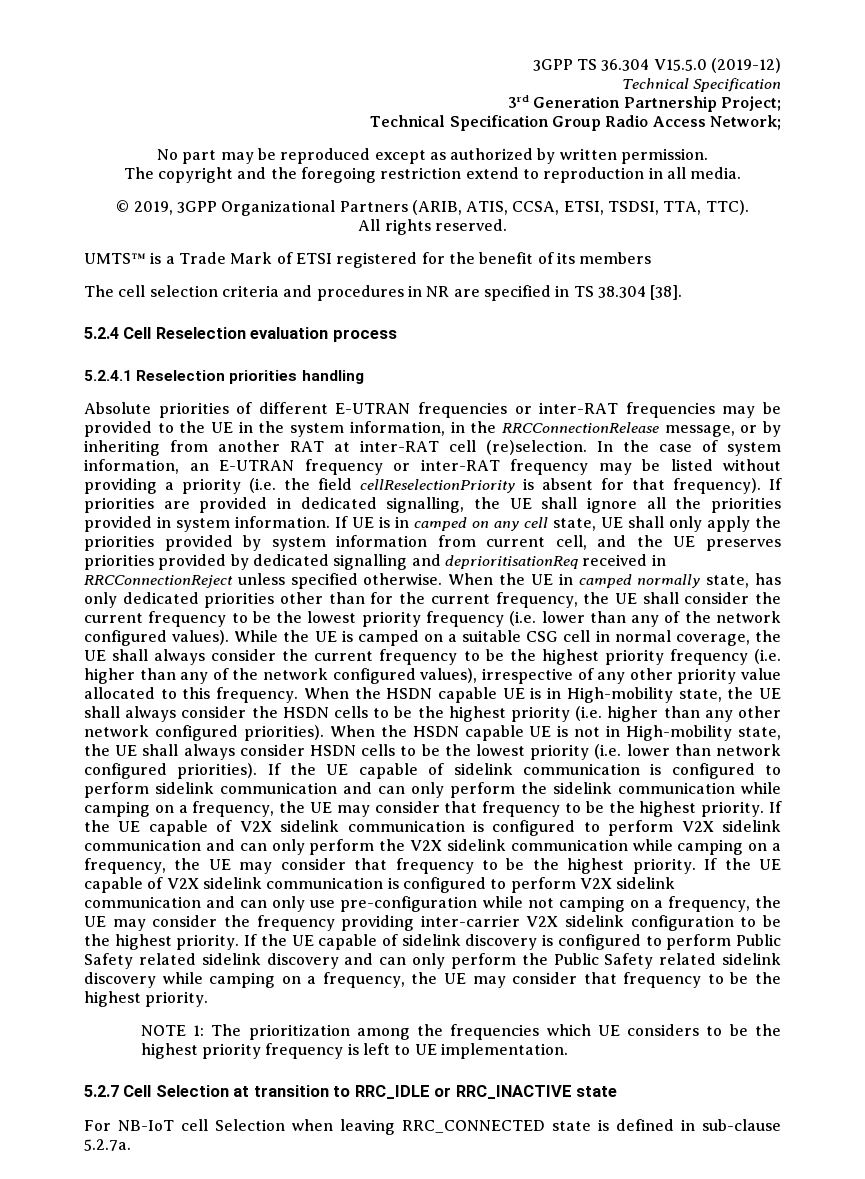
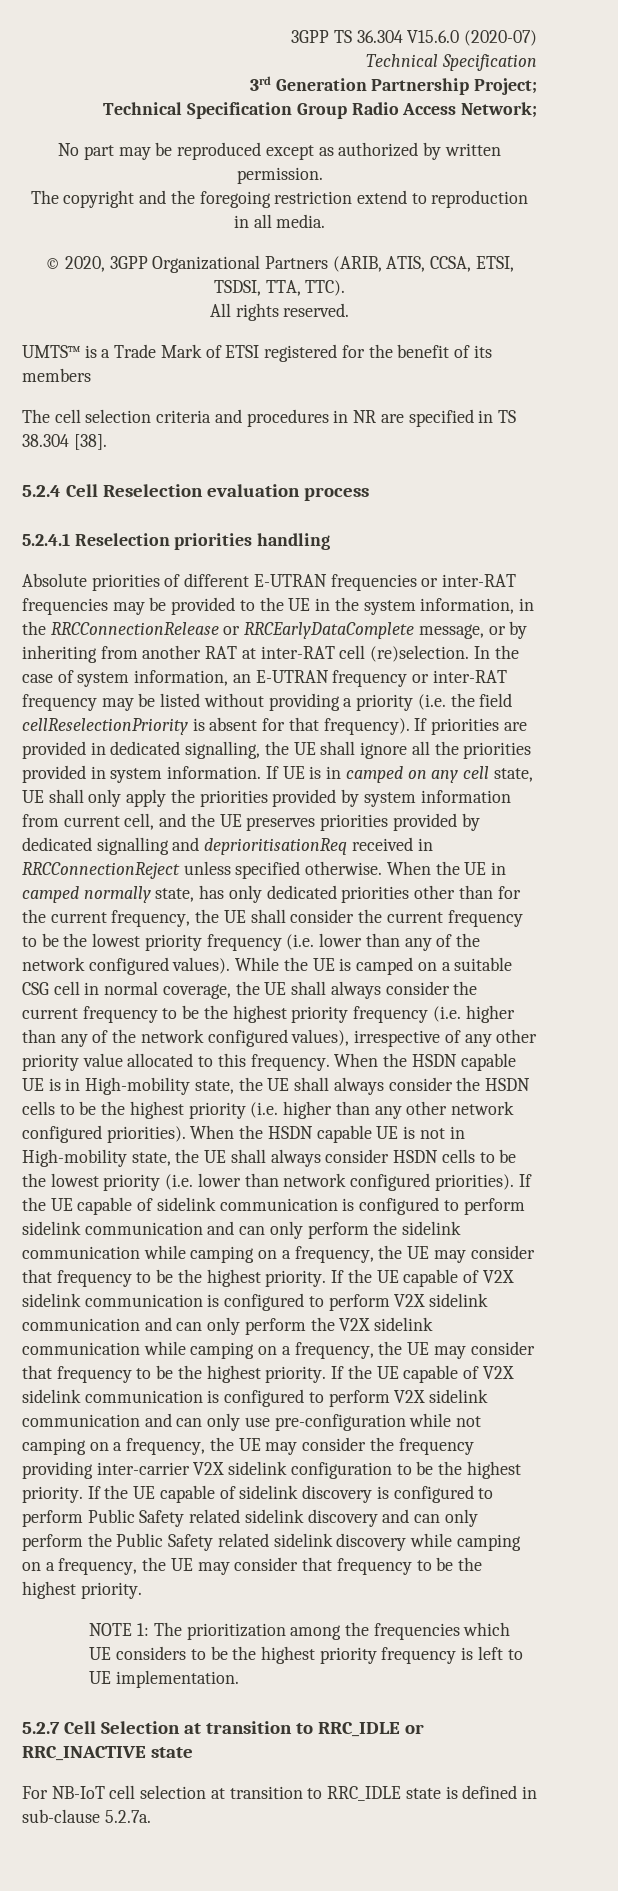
[653,58,782,73] V15.5.0 (2019-12) -> [407,30,538,46] V15.6.0 (2020-07)
[133,201,173,215] 2019, -> [64,256,105,272] 2020,
(659, 427) none -> [223,622,415,639] or RRCEarlyDataComplete
[215,1119,545,1135] Selection when leaving RRC_CONNECTED -> [140,1785,402,1801] selection at transition to RRC_IDLE

